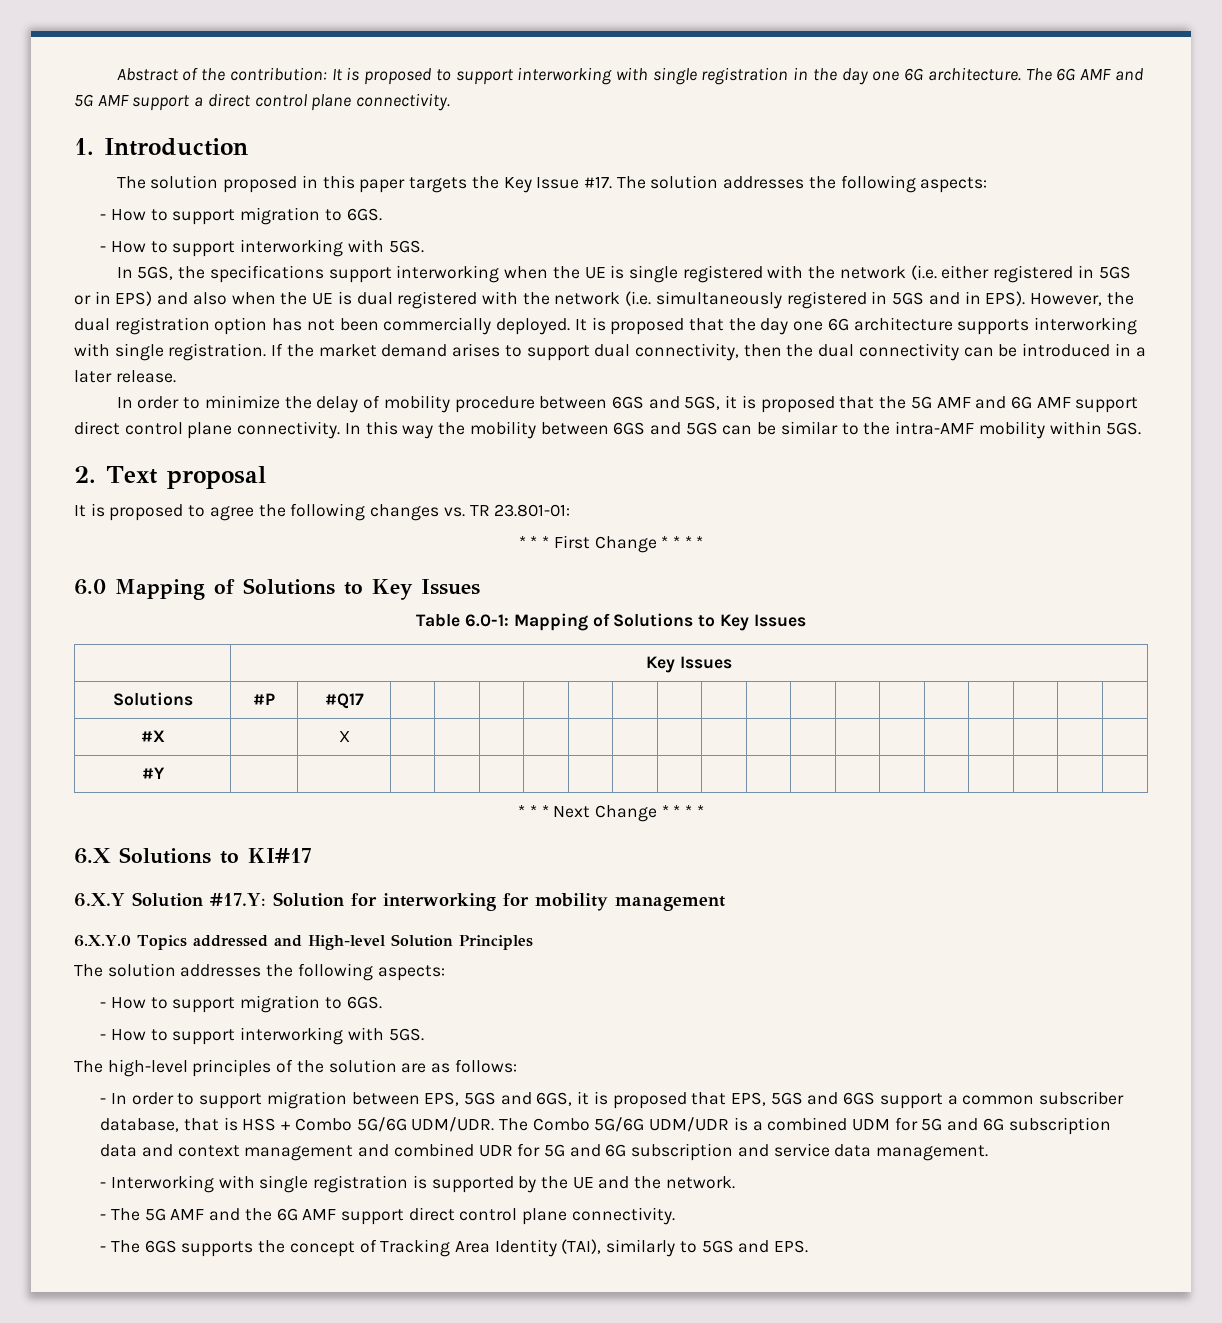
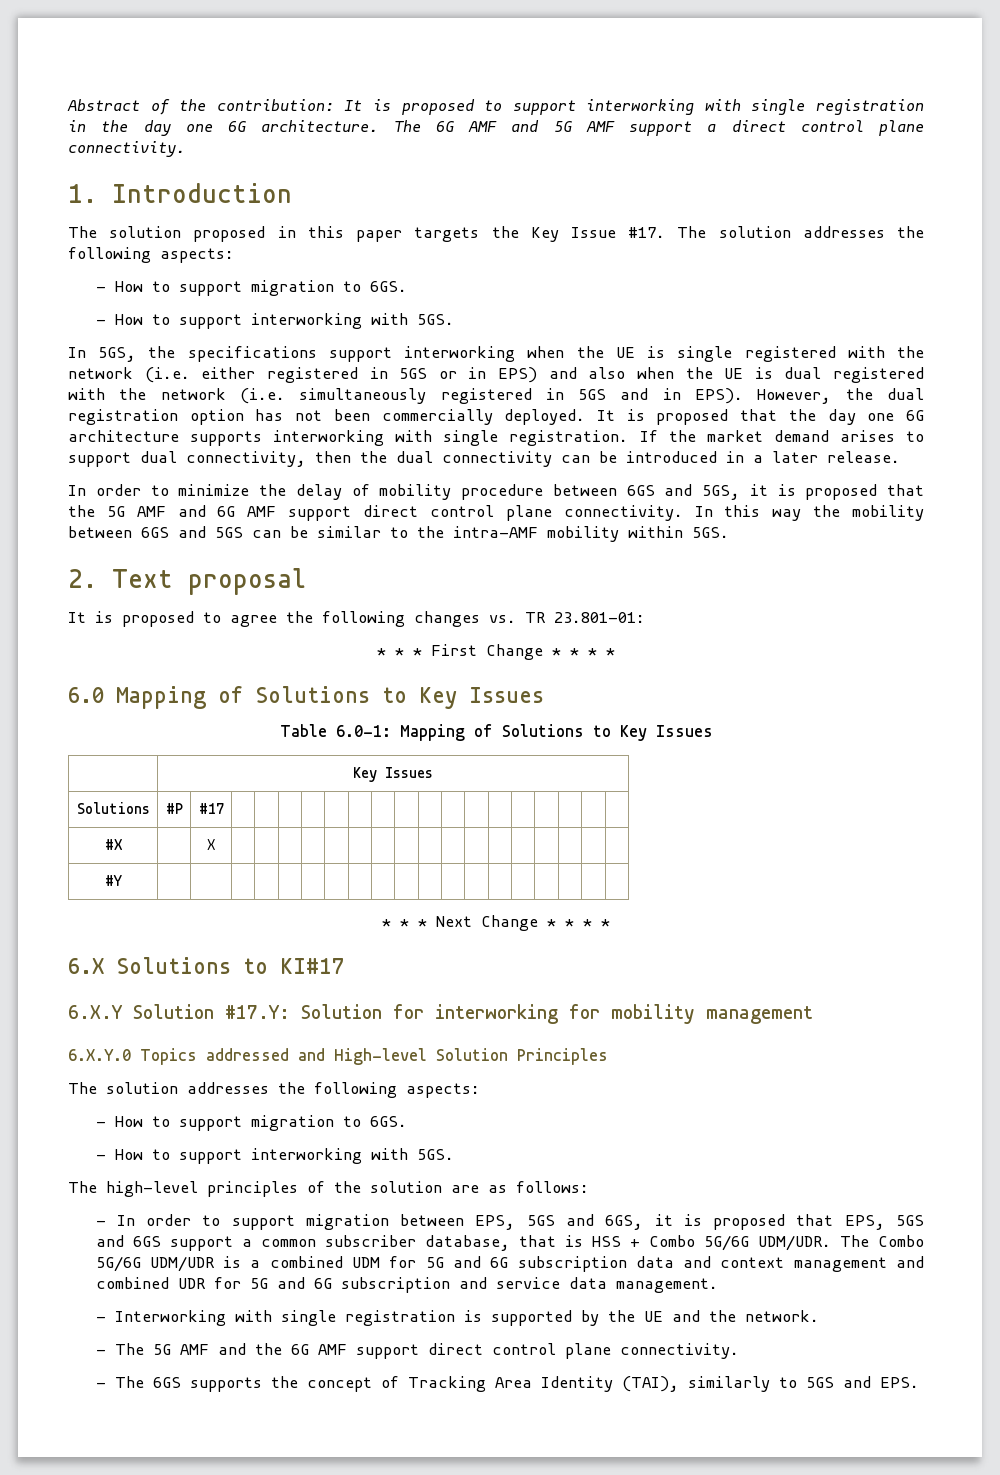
[324,693,364,709] #Q17 -> [198,803,224,814] #17

